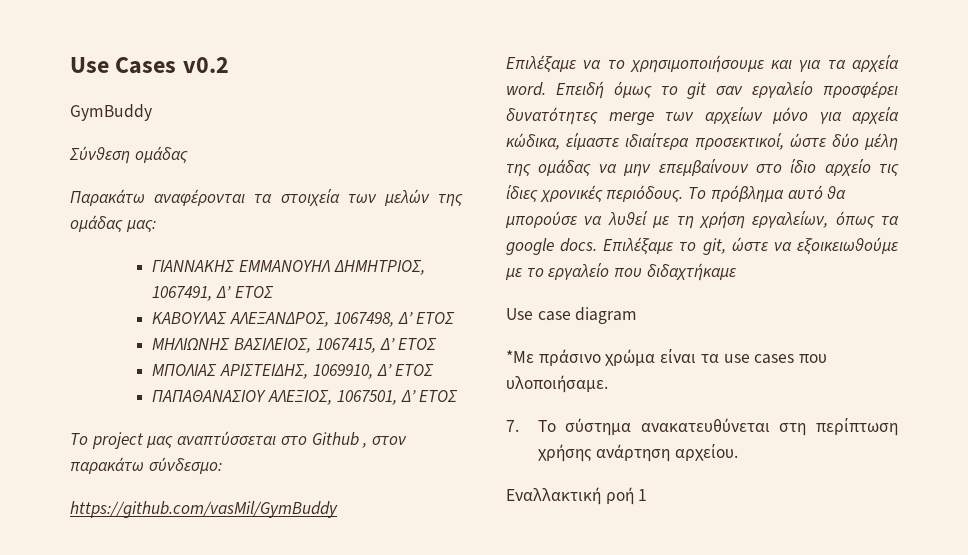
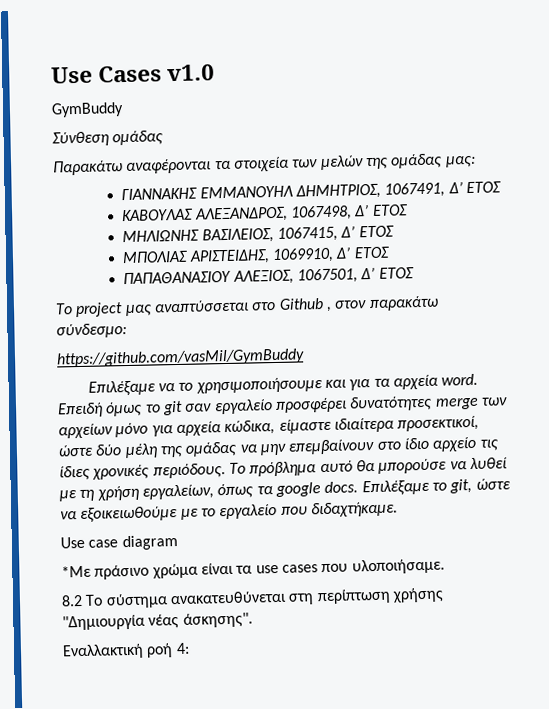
[182,57,229,73] v0.2 -> [167,64,216,82] v1.0
[646,263,737,281] διδαχτήκαμε -> [310,501,398,518] διδαχτήκαμε.
[506,420,519,432] 7. -> [61,594,83,607] 8.2
[596,444,739,462] ανάρτηση αρχείου. -> [62,612,253,631] "Δημιουργία νέας άσκησης".
[638,489,648,501] 1 -> [175,642,190,655] 4:

